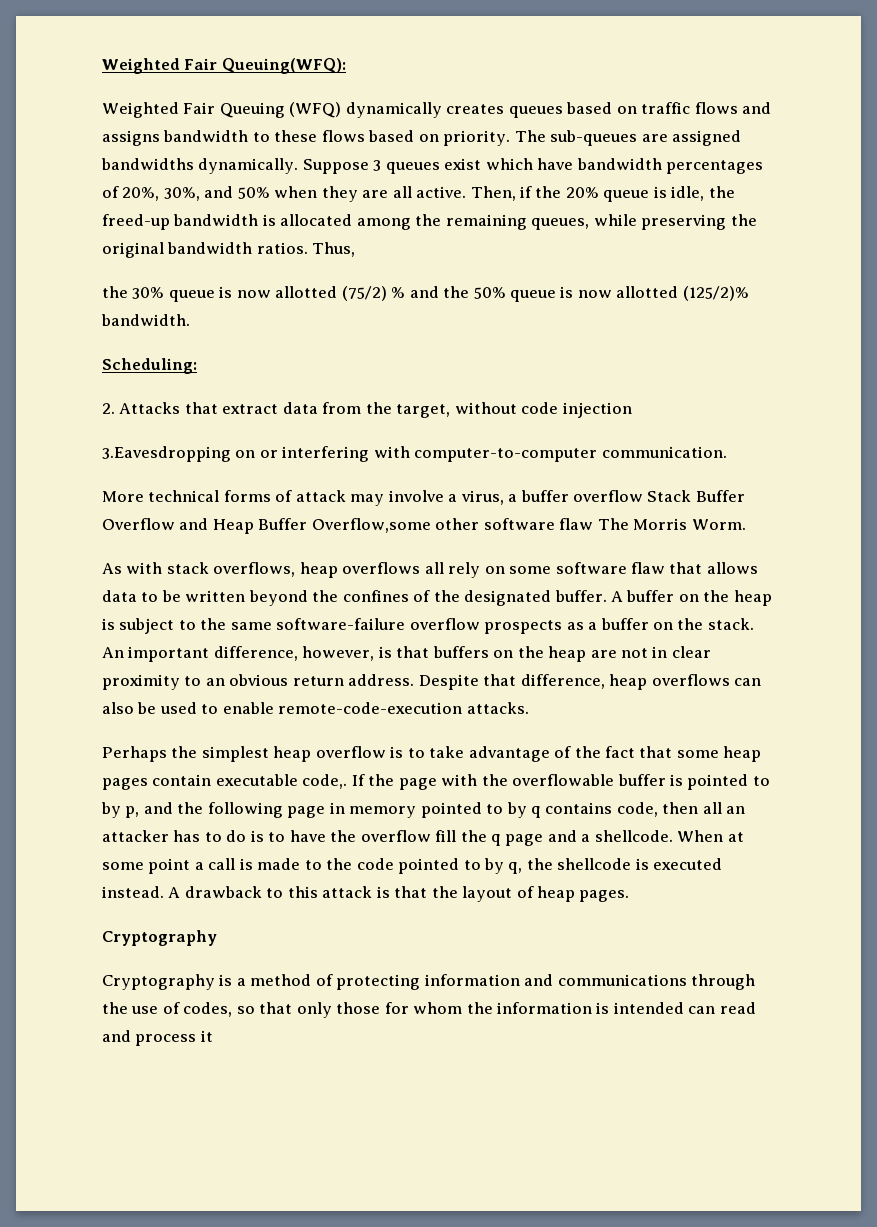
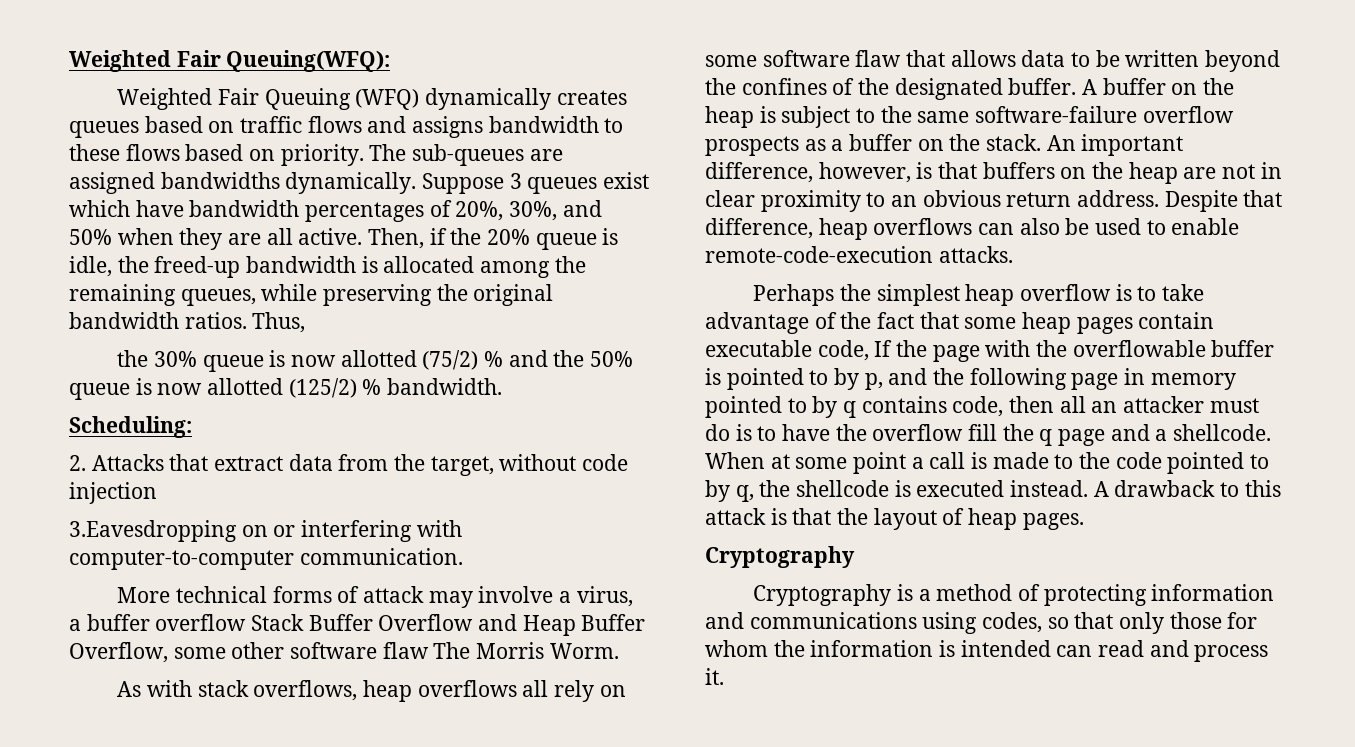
[682,286,749,301] (125/2)% -> [288,378,382,398] (125/2) %
[311,518,431,533] Overflow,some -> [69,642,226,663] Overflow, some
[302,774,348,789] code,. -> [817,340,869,361] code,
[173,830,222,842] has to -> [1209,398,1259,413] must
[691,974,756,990] [102,1002,180,1014] through the use of -> [922,612,978,634] using
[200,1030,213,1042] it -> [705,668,724,685] it.

